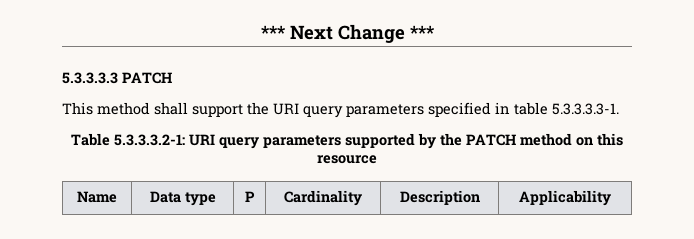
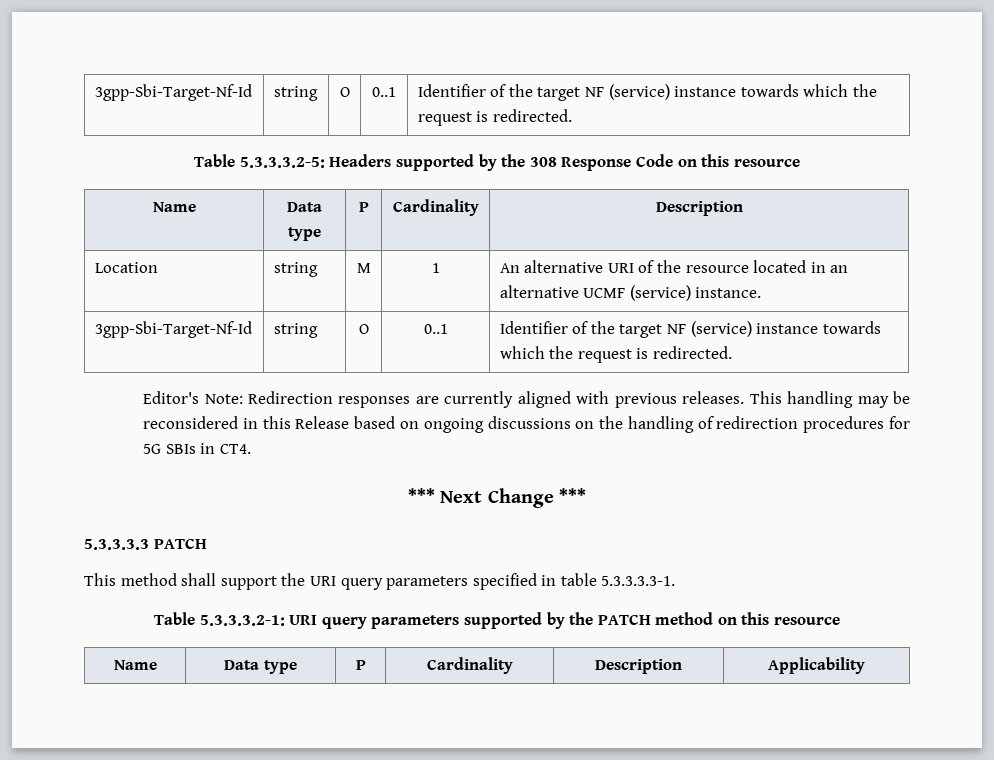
(260, 32) none -> [94,84,252,101] [273,86,318,101] [339,87,350,97] [372,87,396,97] [417,84,877,101] [417,109,572,126] [194,154,800,171] [152,202,196,212] [287,202,322,212] [288,227,321,241] [358,202,369,212] [392,199,479,216] [655,201,743,216] [94,262,158,273] [273,262,318,277] [356,263,371,273] [431,263,440,273] [499,260,849,273] [499,285,762,301] [94,321,252,338] [273,323,318,338] [358,324,369,334] [423,324,448,334] [499,321,881,338] [499,346,733,363] [143,391,910,408] [143,416,911,433] [143,443,251,454] 3gpp-Sbi-Target-Nf-Id | string | O | 0..1 | Identifier of the target NF (service) instance towards which the request is redirected. // Table 5.3.3.3.2-5: Headers supported by the 308 Response Code on this resource // Name | Data type | P | Cardinality | Description // Location | string | M | 1 | An alternative URI of the resource located in an alternative UCMF (service) instance. // 3gpp-Sbi-Target-Nf-Id | string | O | 0..1 | Identifier of the target NF (service) instance towards which the request is redirected. // Editor's Note: Redirection responses are currently aligned with previous releases. This handling may be reconsidered in this Release based on ongoing discussions on the handling of redirection procedures for 5G SBIs in CT4. //

